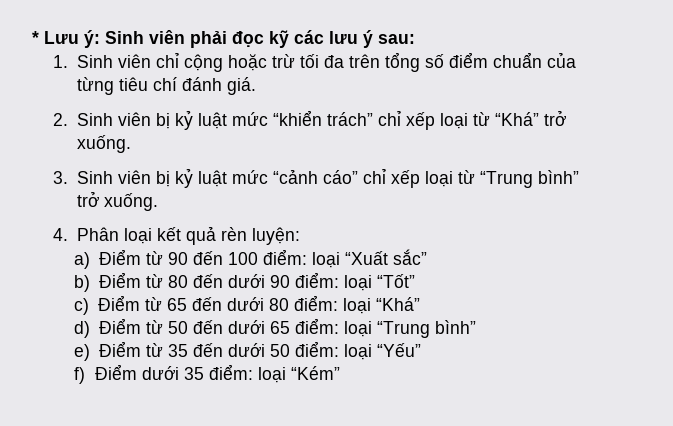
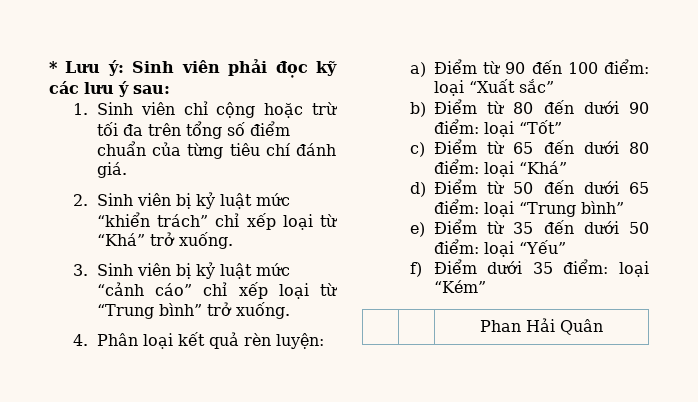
(340, 373) none -> [480,318,603,335] // | | Phan Hải Quân

